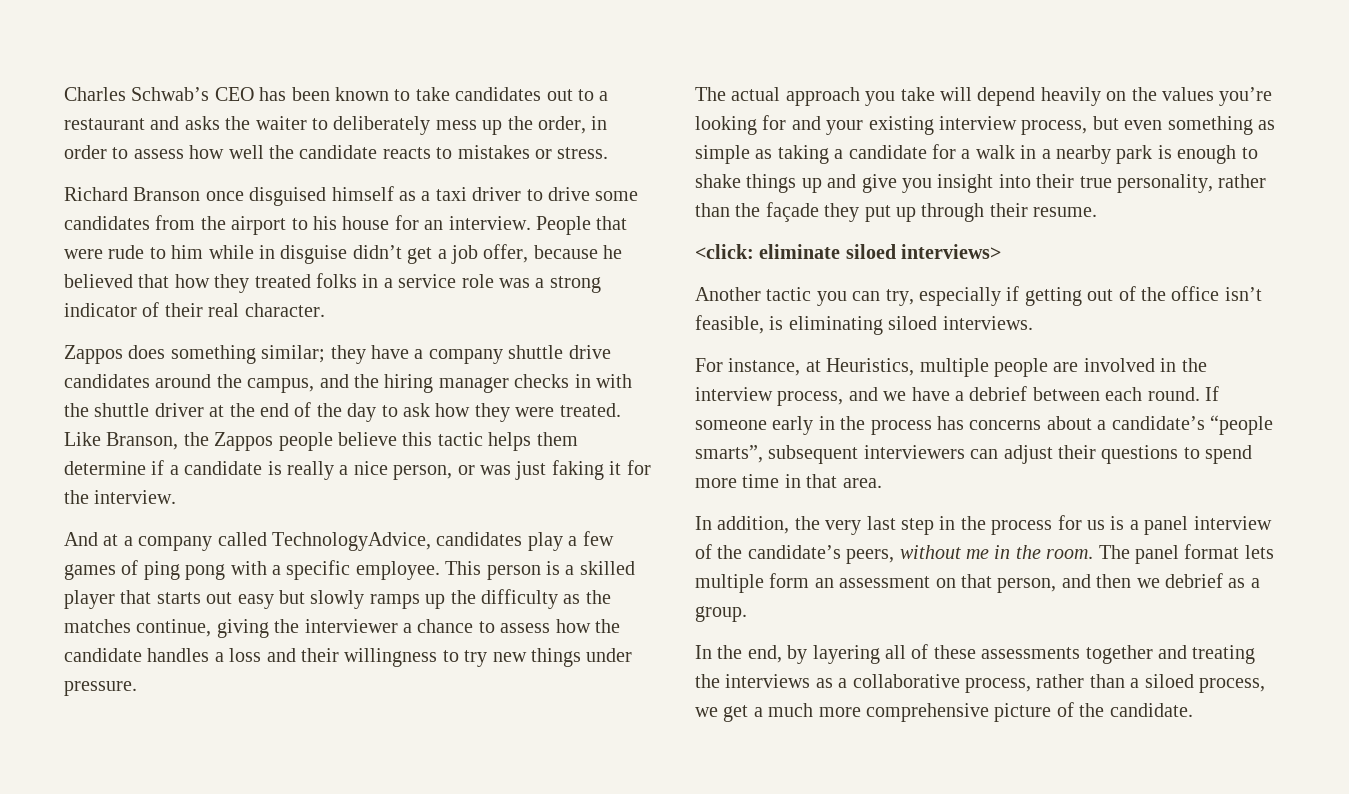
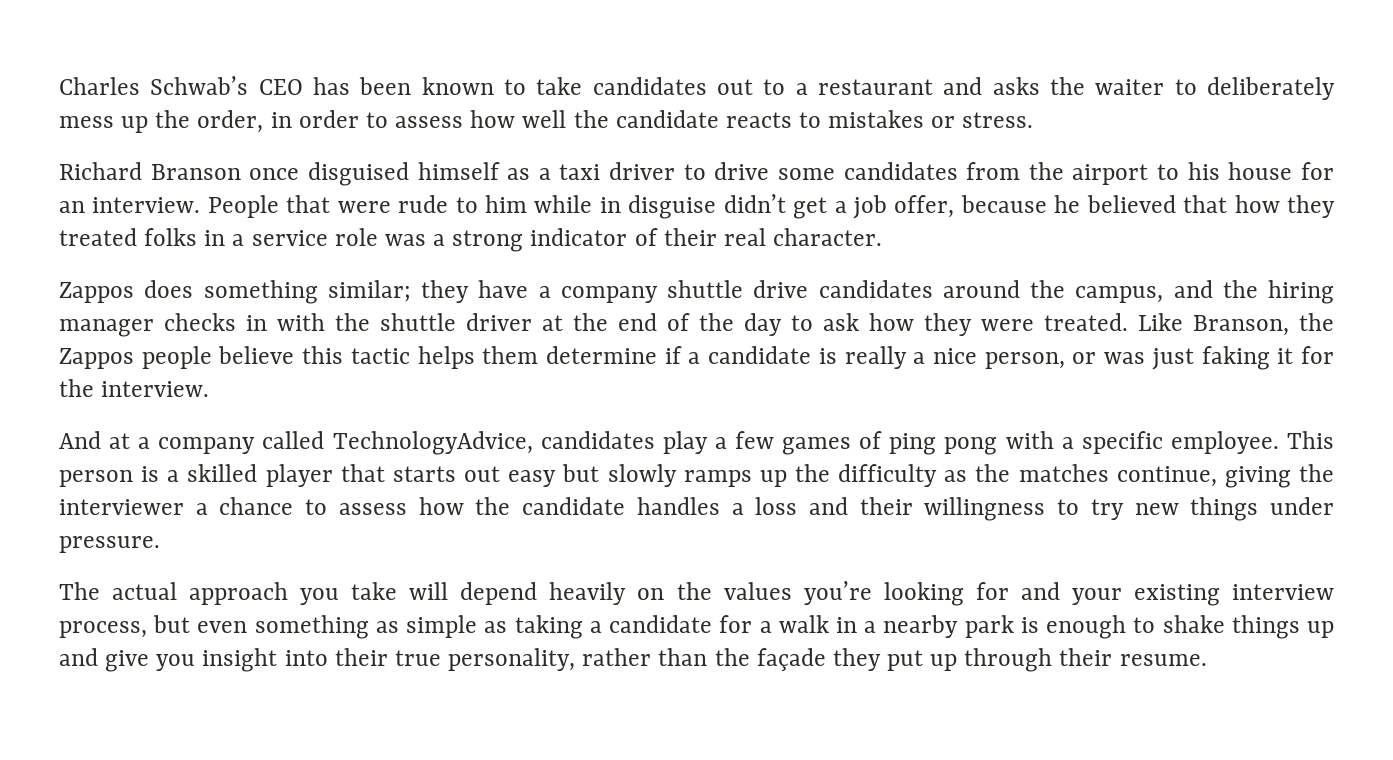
[695,244,1002,259] [695,286,1262,306] [695,315,1033,335] [695,358,1207,377] [695,386,1219,406] [695,415,1273,435] [695,445,1253,464] [695,474,882,488] [695,515,1272,535] [695,544,1274,564] [695,573,1260,593] [695,606,747,622] [695,644,1256,664] [695,674,1265,693] [695,702,1193,722] // <click: eliminate siloed interviews> // Another tactic you can try, especially if getting out of the office isn’t feasible, is eliminating siloed interviews. // For instance, at Heuristics, multiple people are involved in the interview process, and we have a debrief between each round. If someone early in the process has concerns about a candidate’s “people smarts”, subsequent interviewers can adjust their questions to spend more time in that area. // In addition, the very last step in the process for us is a panel interview of the candidate’s peers, without me in the room. The panel format lets multiple form an assessment on that person, and then we debrief as a group. // In the end, by layering all of these assessments together and treating the interviews as a collaborative process, rather than a siloed process, we get a much more comprehensive picture of the candidate. -> (1207, 660) none

